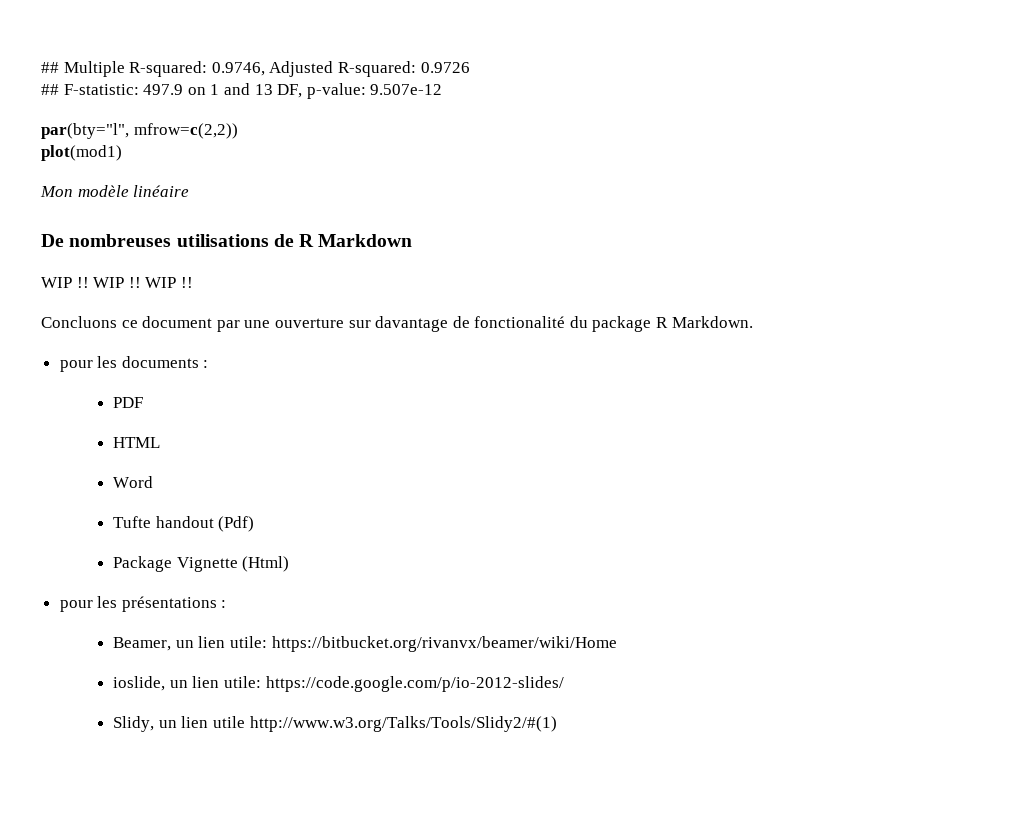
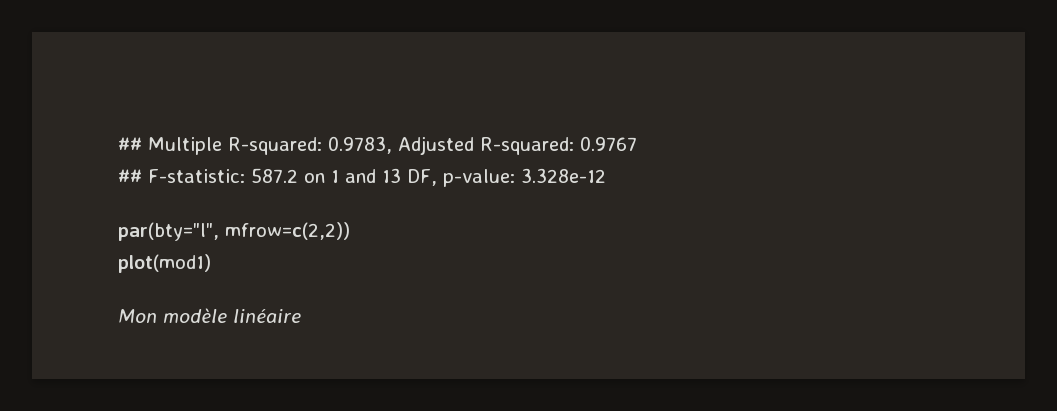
[211,62,265,76] 0.9746, -> [328,136,392,154] 0.9783,
[420,62,470,73] 0.9726 -> [580,136,637,151] 0.9767
[143,84,184,95] 497.9 -> [251,168,298,183] 587.2
[370,84,443,95] 9.507e-12 -> [521,168,606,183] 3.328e-12
[41,234,413,247] [41,277,193,288] [41,316,753,332] [59,356,209,372] [113,397,144,408] [113,437,161,448] [113,476,154,488] [113,516,255,532] [113,556,290,572] [59,596,227,612] [113,636,617,652] [113,676,564,692] [113,716,557,732] // De nombreuses utilisations de R Markdown // WIP !! WIP !! WIP !! // Concluons ce document par une ouverture sur davantage de fonctionalité du package R Markdown. // pour les documents : // PDF // HTML // Word // Tufte handout (Pdf) // Package Vignette (Html) // pour les présentations : // Beamer, un lien utile: https://bitbucket.org/rivanvx/beamer/wiki/Home // ioslide, un lien utile: https://code.google.com/p/io-2012-slides/ // Slidy, un lien utile http://www.w3.org/Talks/Tools/Slidy2/#(1) -> (301, 316) none

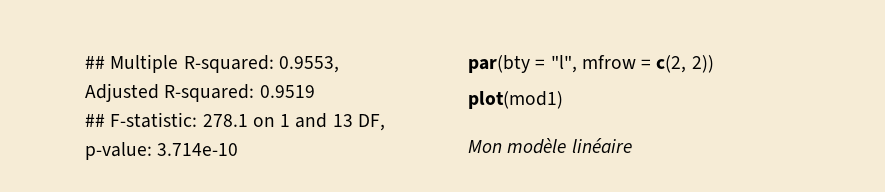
[328,136,392,154] 0.9783, -> [278,56,339,73] 0.9553,
[580,136,637,151] 0.9767 -> [259,85,315,98] 0.9519
[251,168,298,183] 587.2 -> [202,114,248,127] 278.1
[521,168,606,183] [118,222,350,241] 3.328e-12 // par(bty="l", mfrow=c(2,2)) -> [157,143,239,156] [468,55,714,73] 3.714e-10 // par(bty = "l", mfrow = c(2, 2))

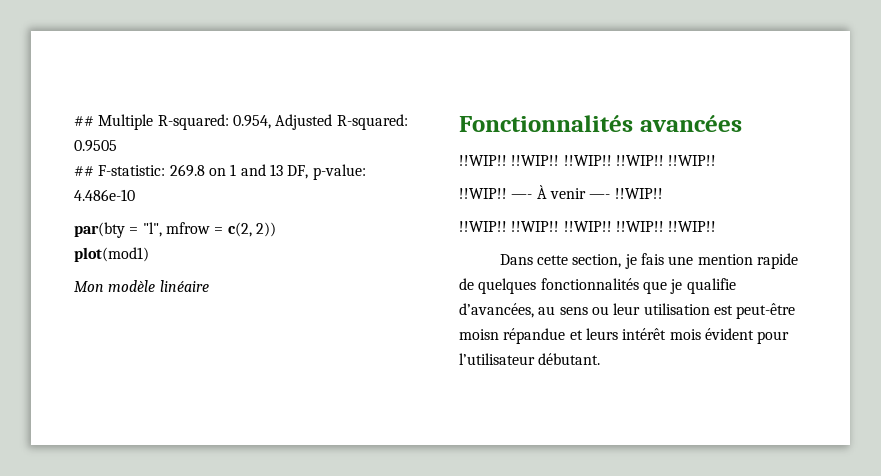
[278,56,339,73] 0.9553, -> [232,115,271,129] 0.954,
[259,85,315,98] 0.9519 -> [74,140,117,152] 0.9505
[202,114,248,127] 278.1 -> [169,164,205,177] 269.8
[157,143,239,156] 3.714e-10 -> [74,189,135,201] 4.486e-10
(632, 145) none -> [459,115,742,132] [459,155,717,166] [459,185,663,199] [459,221,717,232] [499,253,799,269] [459,278,736,294] [459,303,796,319] [459,328,790,344] [459,353,601,365] // Fonctionnalités avancées // !!WIP!! !!WIP!! !!WIP!! !!WIP!! !!WIP!! // !!WIP!! —- À venir —- !!WIP!! // !!WIP!! !!WIP!! !!WIP!! !!WIP!! !!WIP!! // Dans cette section, je fais une mention rapide de quelques fonctionnalités que je qualifie d’avancées, au sens ou leur utilisation est peut-être moisn répandue et leurs intérêt mois évident pour l’utilisateur débutant.

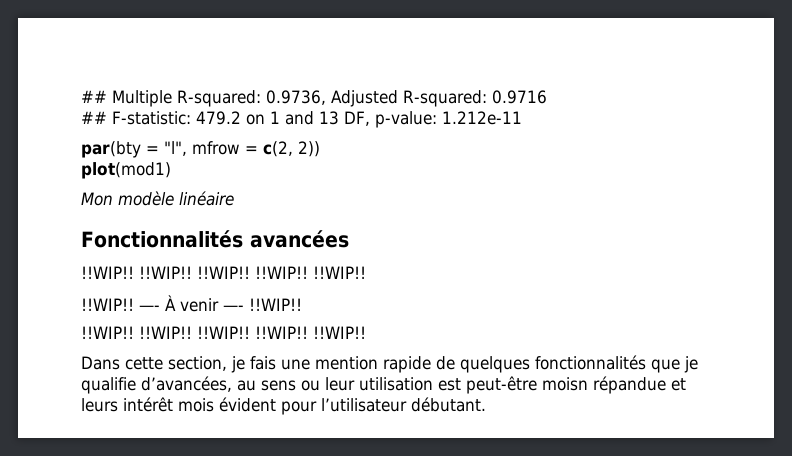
[232,115,271,129] 0.954, -> [266,90,326,105] 0.9736,
[74,140,117,152] 0.9505 -> [492,90,547,104] 0.9716
[169,164,205,177] 269.8 -> [196,111,241,125] 479.2
[74,189,135,201] 4.486e-10 -> [442,111,522,125] 1.212e-11

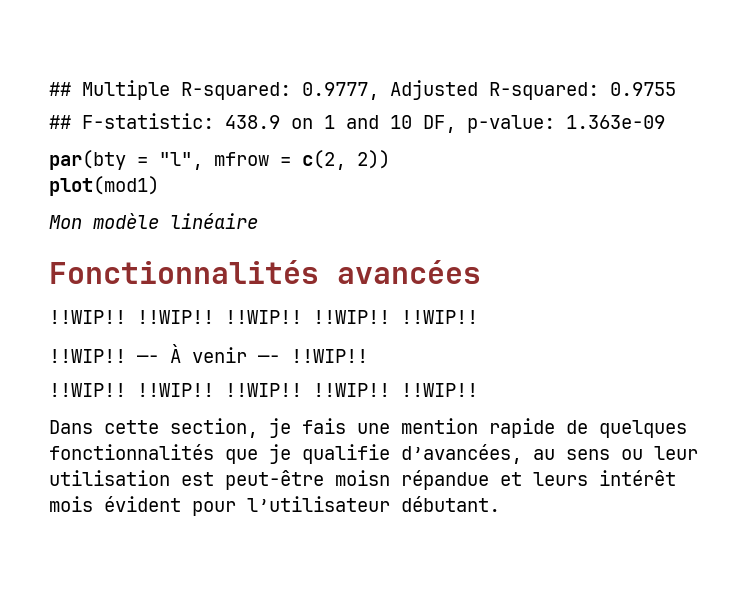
[266,90,326,105] 0.9736, -> [302,82,379,100] 0.9777,
[492,90,547,104] 0.9716 -> [610,82,676,96] 0.9755
[196,111,241,125] 479.2 -> [225,115,280,129] 438.9
[319,111,339,125] 13 -> [390,115,412,129] 10
[442,111,522,125] 1.212e-11 -> [566,115,665,129] 1.363e-09

